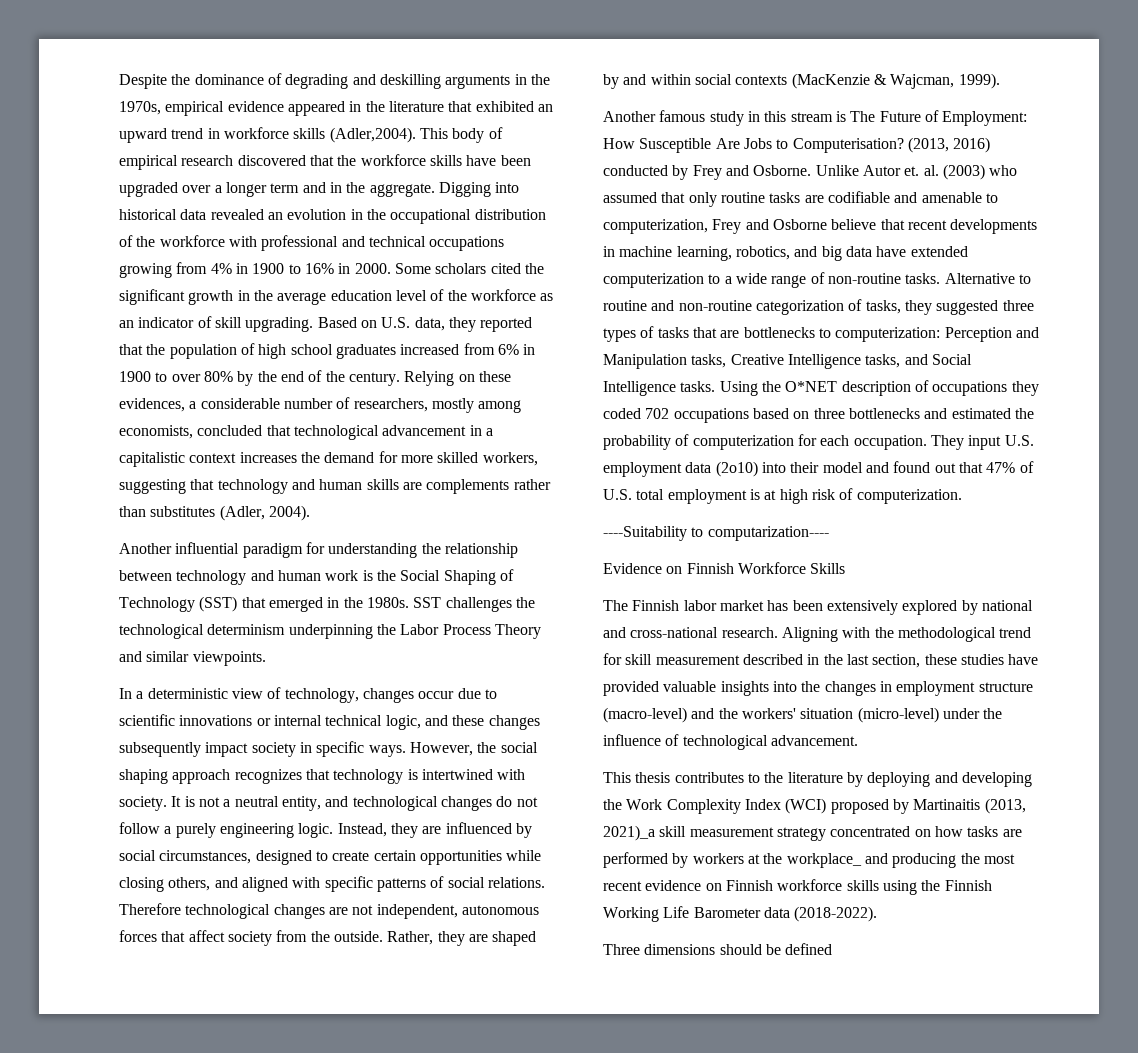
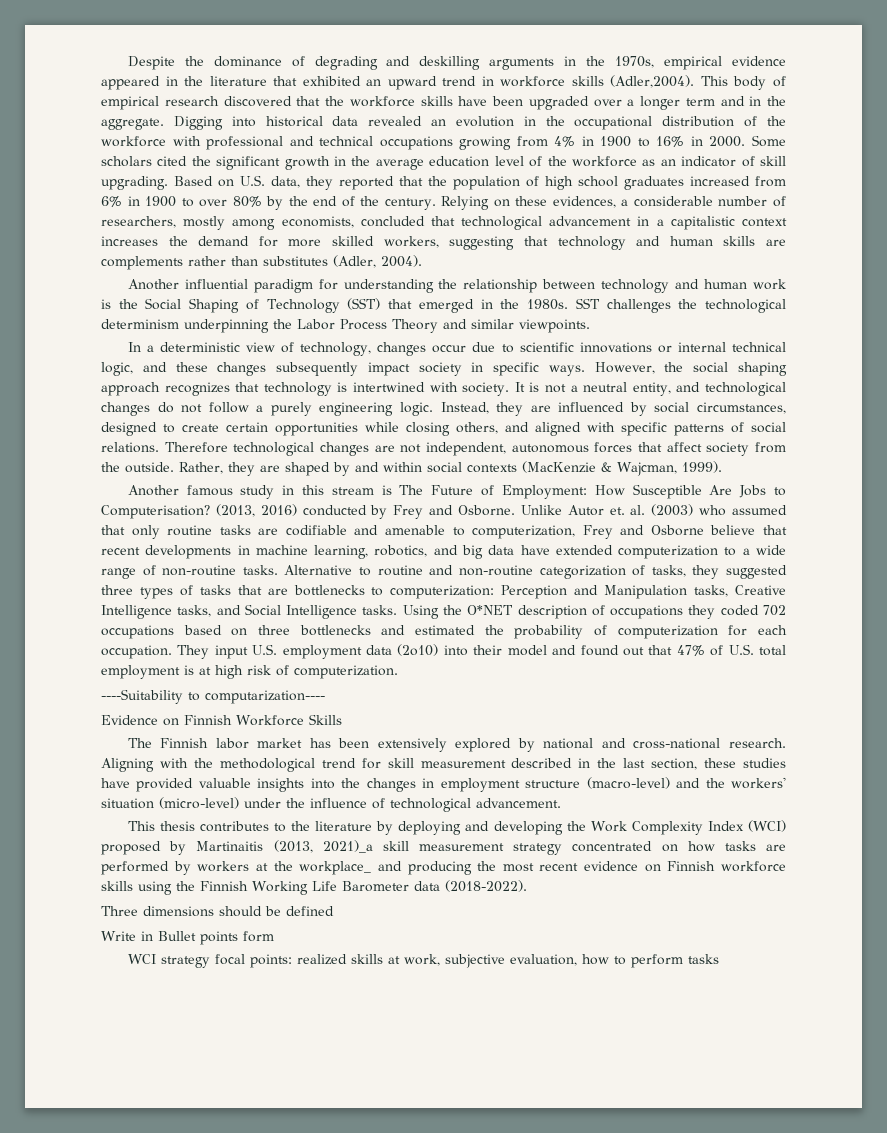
(833, 949) none -> [101,931,274,945] [127,954,719,968] // Write in Bullet points form // WCI strategy focal points: realized skills at work, subjective evaluation, how to perform tasks

